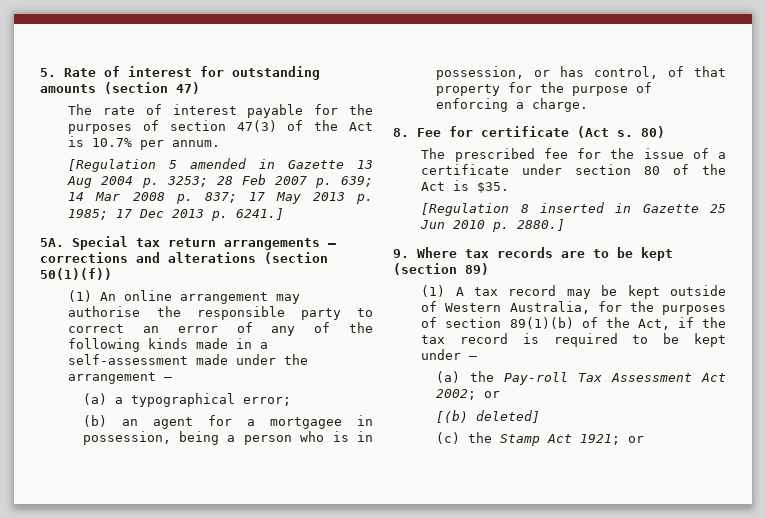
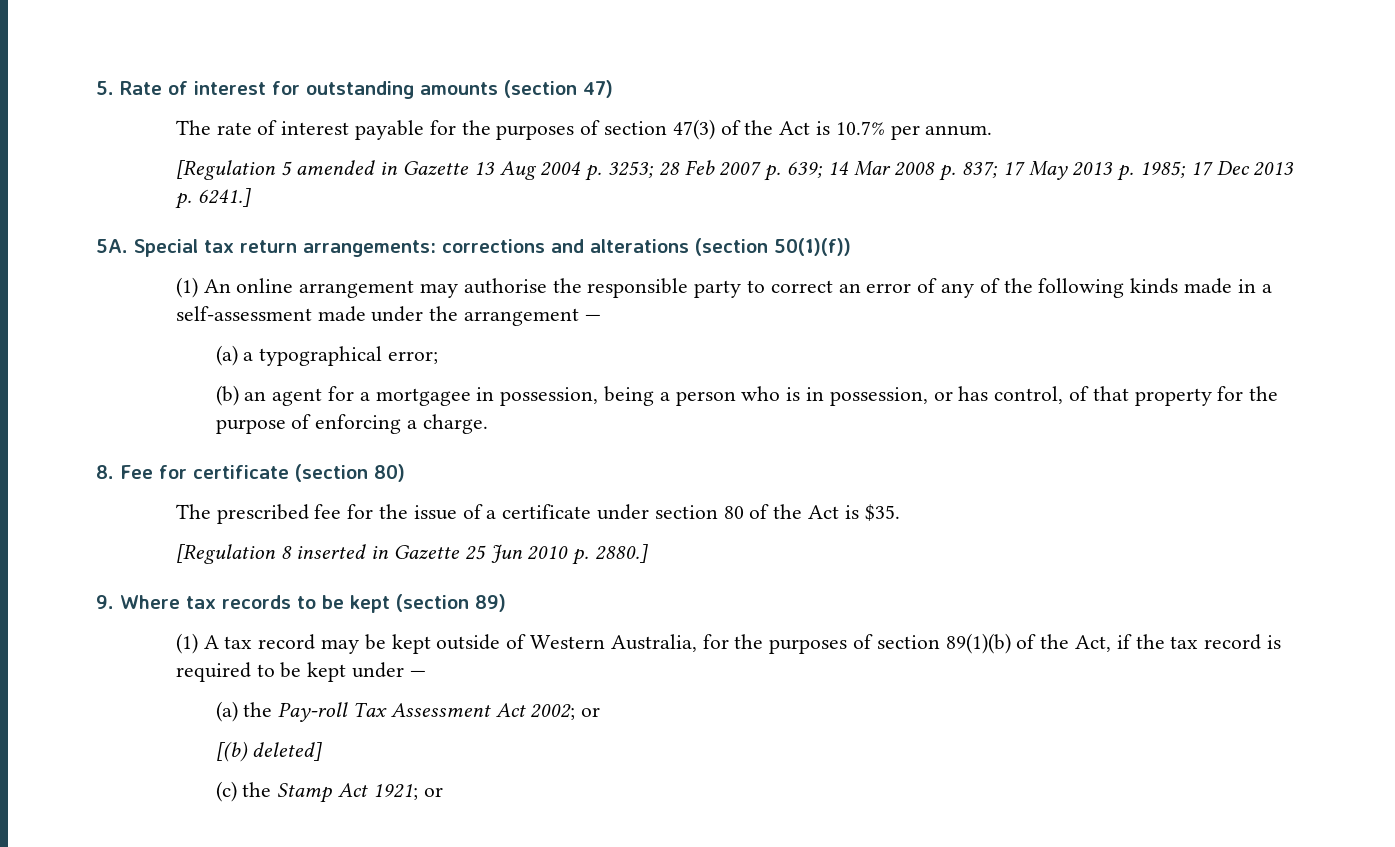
[224,238,336,250] arrangements — -> [303,240,436,257] arrangements:
[577,126,633,138] (Act s. -> [294,464,368,482] (section
[561,251,585,258] are -> (291, 602) none

